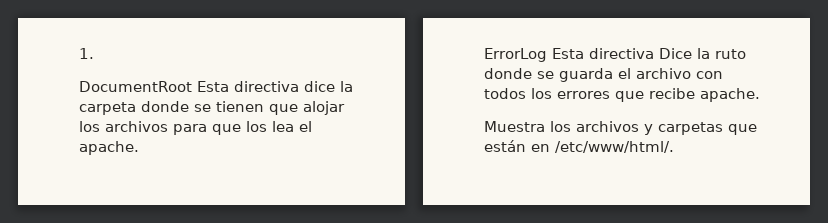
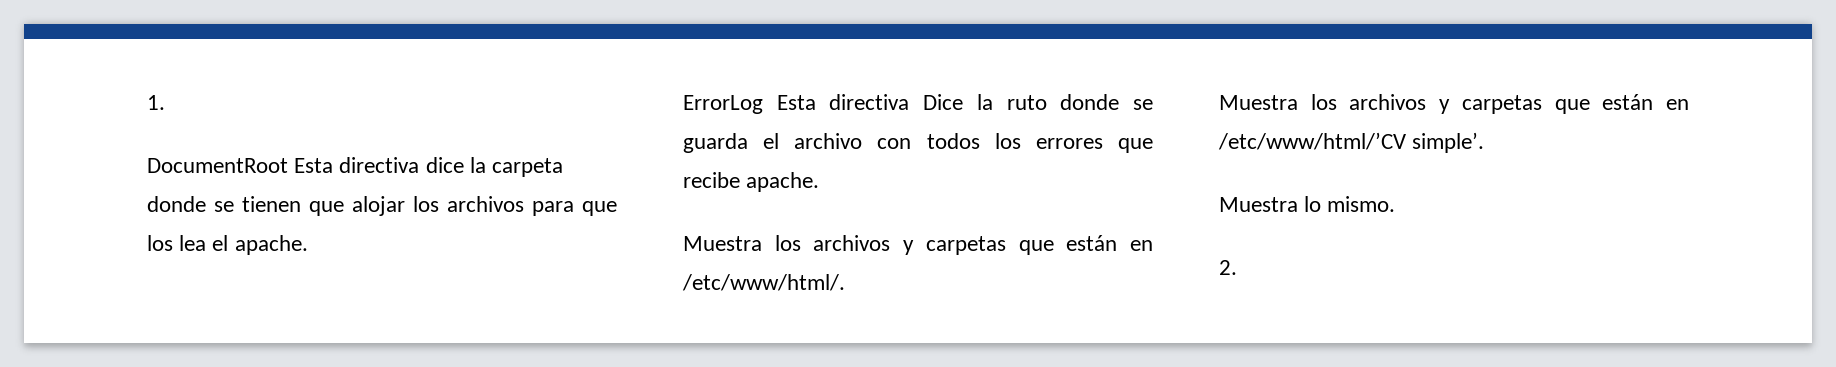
(674, 147) none -> [1219,94,1689,114] [1218,132,1485,153] [1219,196,1396,212] [1219,260,1237,275] // Muestra los archivos y carpetas que están en /etc/www/html/’CV simple’. // Muestra lo mismo. // 2.

